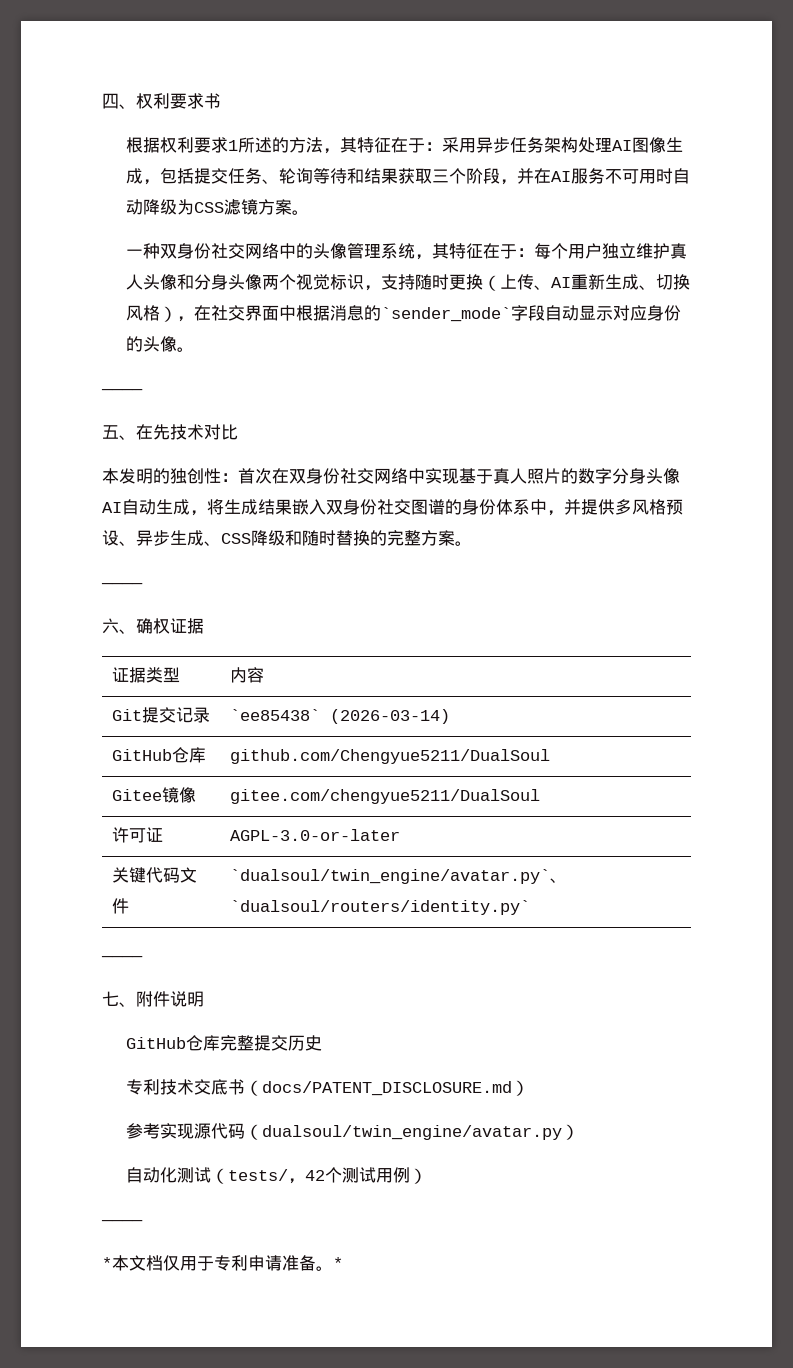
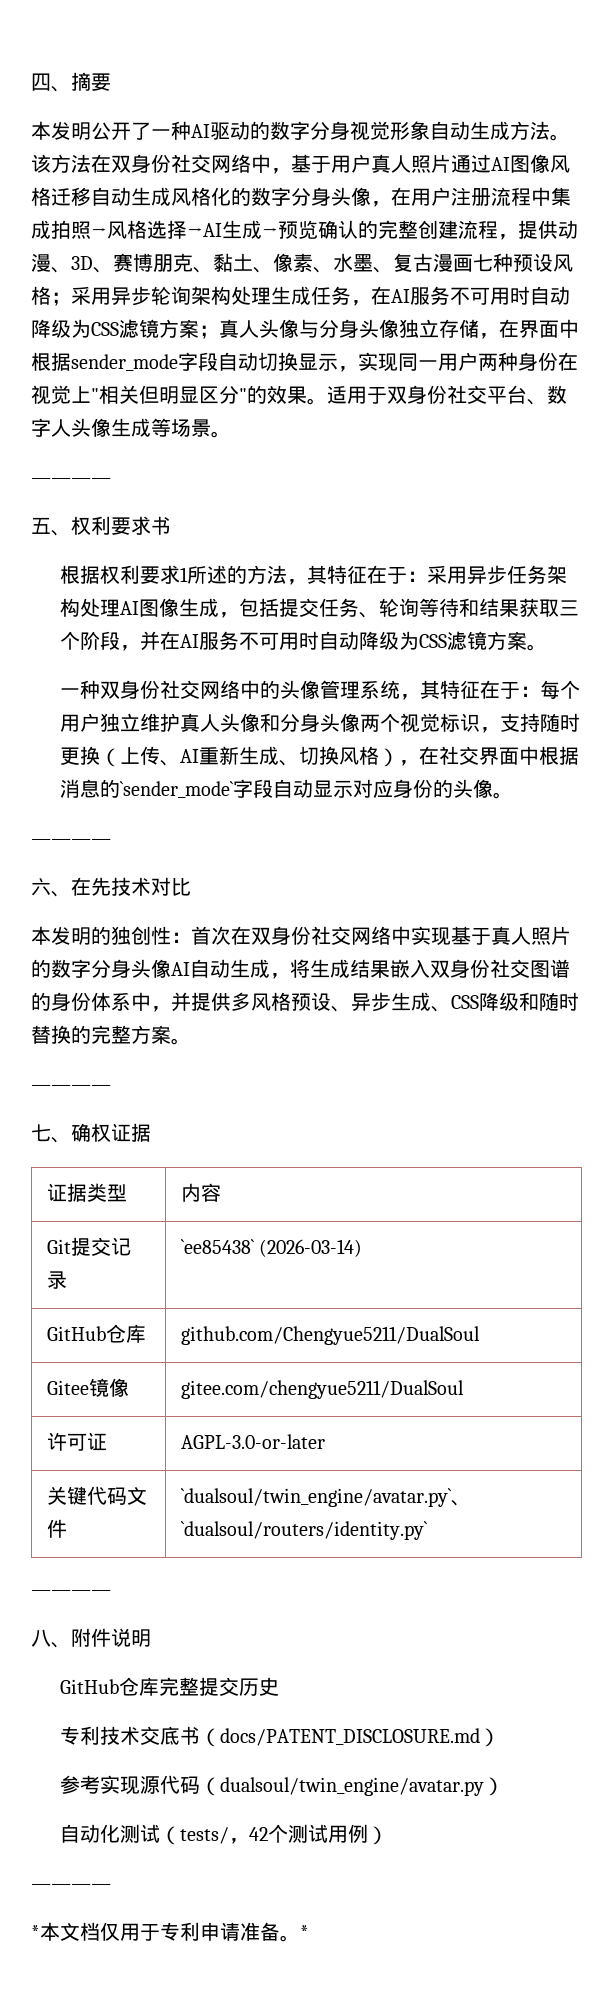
(136, 106) none -> [71,72,111,91] [31,121,570,141] [31,154,570,174] [31,187,571,207] [31,220,578,240] [31,253,573,273] [31,286,570,306] [31,319,579,339] [31,352,578,372] [31,385,567,405] [31,418,231,438] [31,478,111,484] [31,517,71,536] 摘要 // 本发明公开了一种AI驱动的数字分身视觉形象自动生成方法。该方法在双身份社交网络中，基于用户真人照片通过AI图像风格迁移自动生成风格化的数字分身头像，在用户注册流程中集成拍照→风格选择→AI生成→预览确认的完整创建流程，提供动漫、3D、赛博朋克、黏土、像素、水墨、复古漫画七种预设风格；采用异步轮询架构处理生成任务，在AI服务不可用时自动降级为CSS滤镜方案；真人头像与分身头像独立存储，在界面中根据sender_mode字段自动切换显示，实现同一用户两种身份在视觉上"相关但明显区分"的效果。适用于双身份社交平台、数字人头像生成等场景。 // ―――― // 五、
[102,425,119,439] 五 -> [31,878,51,896] 六
[102,618,119,634] 六 -> [31,1124,51,1142] 七
[102,991,119,1006] 七 -> [31,1629,51,1647] 八

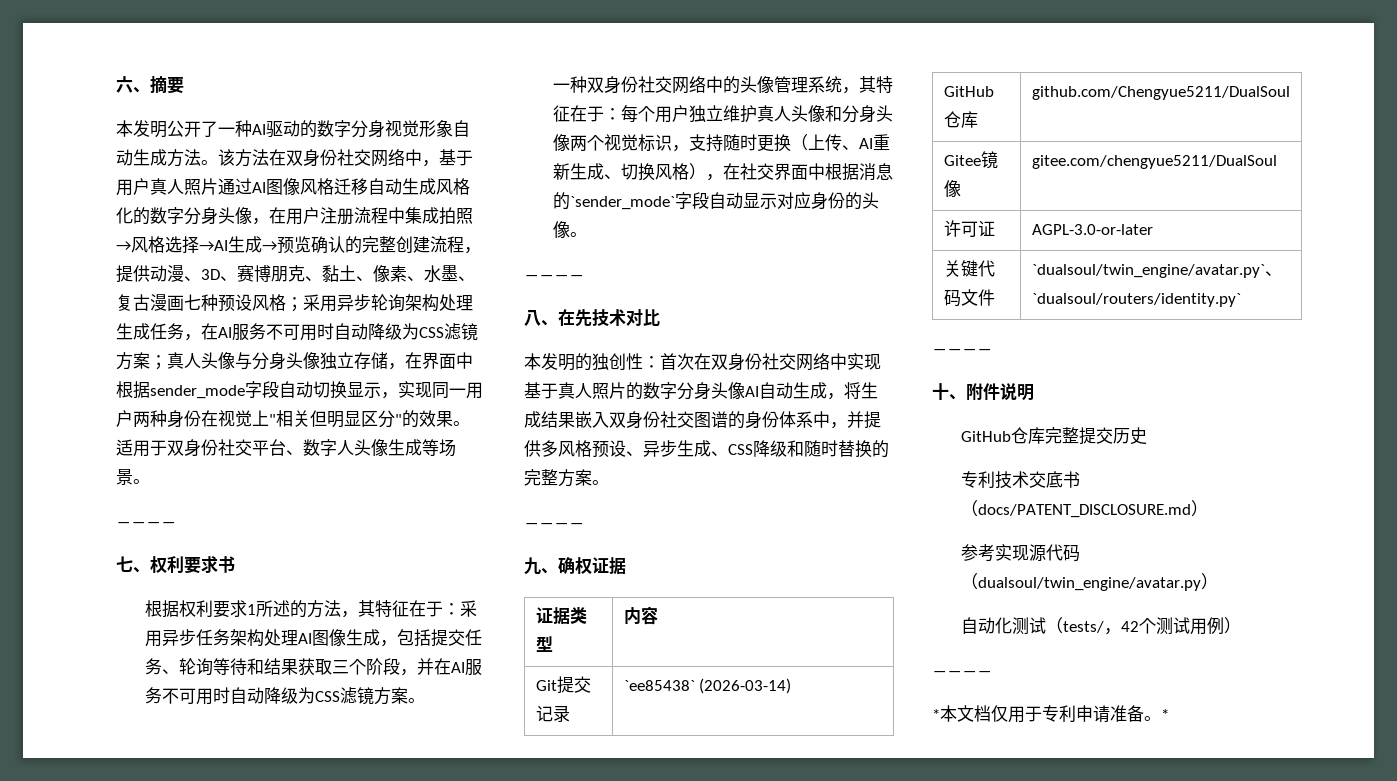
[31,73,51,91] 四 -> [116,76,133,93] 六
[31,517,51,534] 五 -> [116,556,133,573] 七
[31,878,51,896] 六 -> [524,310,541,326] 八
[31,1124,51,1142] 七 -> [524,557,541,575] 九
[31,1629,51,1647] 八 -> [932,383,949,400] 十

